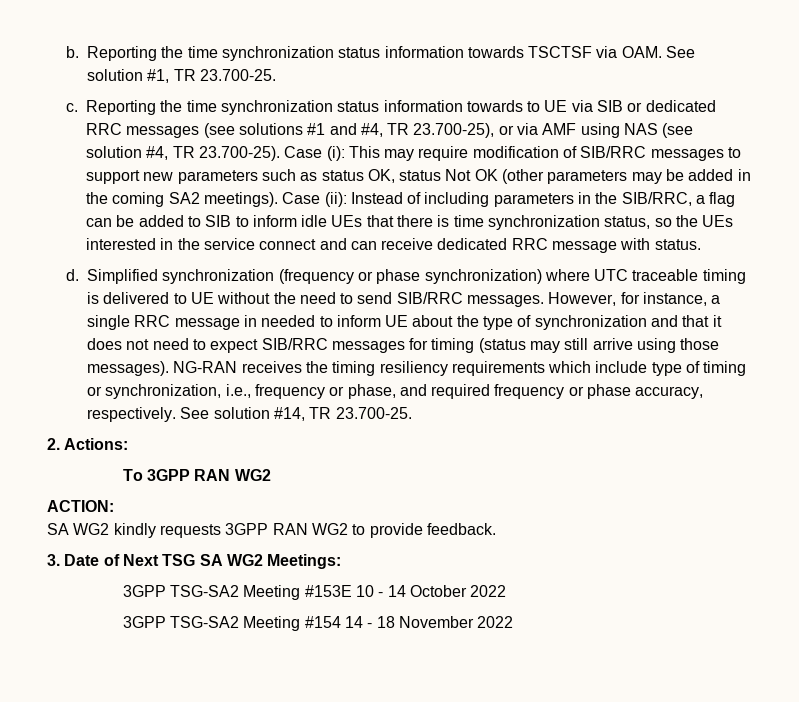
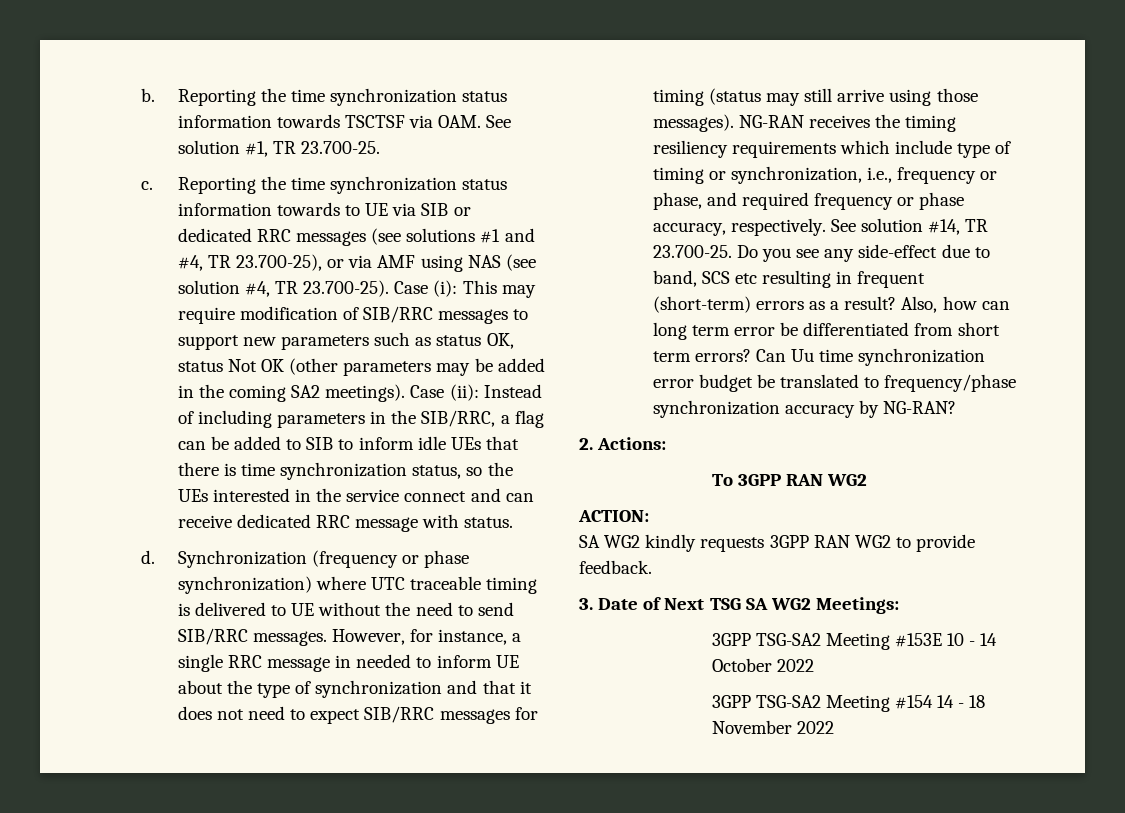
[86,269,275,284] Simplified synchronization -> [177,550,307,568] Synchronization
(412, 413) none -> [736,244,990,262] [652,270,926,288] [652,296,1010,313] [652,322,1000,340] [652,348,986,366] [652,374,1017,392] [652,400,957,418] Do you see any side-effect due to band, SCS etc resulting in frequent (short-term) errors as a result? Also, how can long term error be differentiated from short term errors? Can Uu time synchronization error budget be translated to frequency/phase synchronization accuracy by NG-RAN?

